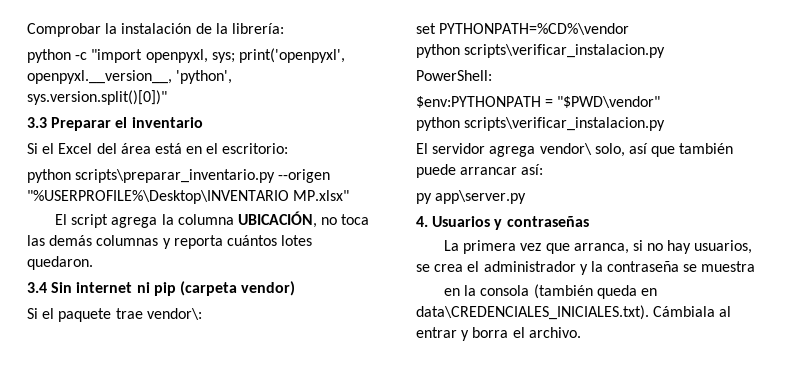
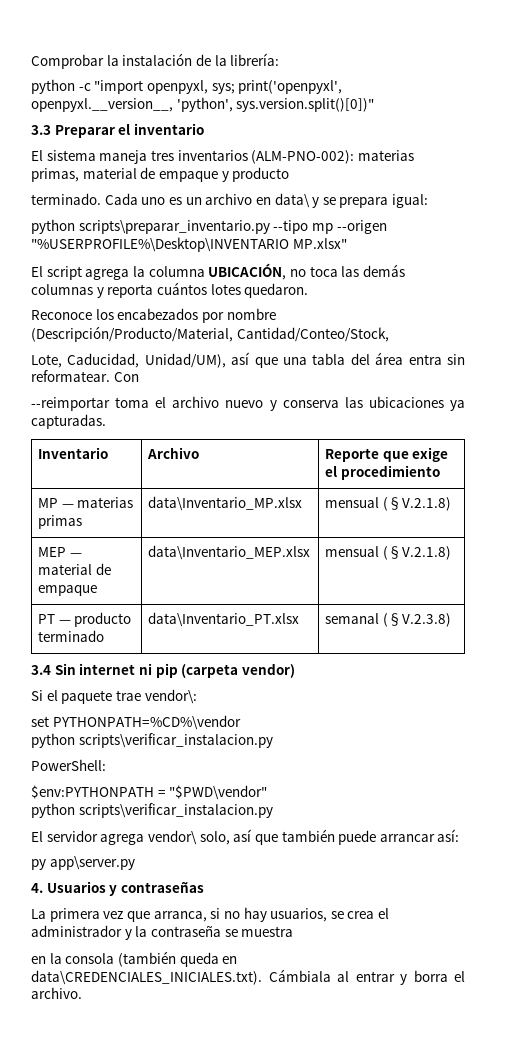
[27,143,289,154] Si el Excel del área está en el escritorio: -> [31,150,414,164] [31,167,290,182] [31,193,429,208] El sistema maneja tres inventarios (ALM-PNO-002): materias primas, material de empaque y producto // terminado. Cada uno es un archivo en data\ y se prepara igual:
(276, 176) none -> [273,220,333,234] --tipo mp
(93, 263) none -> [31,308,276,323] [31,326,389,342] [31,352,465,368] [31,370,139,382] [31,396,465,411] [31,414,106,429] [37,447,108,459] [146,447,199,459] [324,447,449,462] [324,465,440,480] [37,497,134,508] [37,515,82,529] [147,496,302,511] [324,497,451,511] [37,547,82,557] [37,563,111,575] [37,585,97,596] [147,545,310,560] [324,546,451,560] [37,612,132,627] [37,630,104,642] [147,612,299,627] [324,613,451,627] // Reconoce los encabezados por nombre (Descripción/Producto/Material, Cantidad/Conteo/Stock, // Lote, Caducidad, Unidad/UM), así que una tabla del área entra sin reformatear. Con // --reimportar toma el archivo nuevo y conserva las ubicaciones ya capturadas. // Inventario | Archivo | Reporte que exige el procedimiento // MP — materias primas | data\Inventario_MP.xlsx | mensual (§V.2.1.8) // MEP — material de empaque | data\Inventario_MEP.xlsx | mensual (§V.2.1.8) // PT — producto terminado | data\Inventario_PT.xlsx | semanal (§V.2.3.8)

